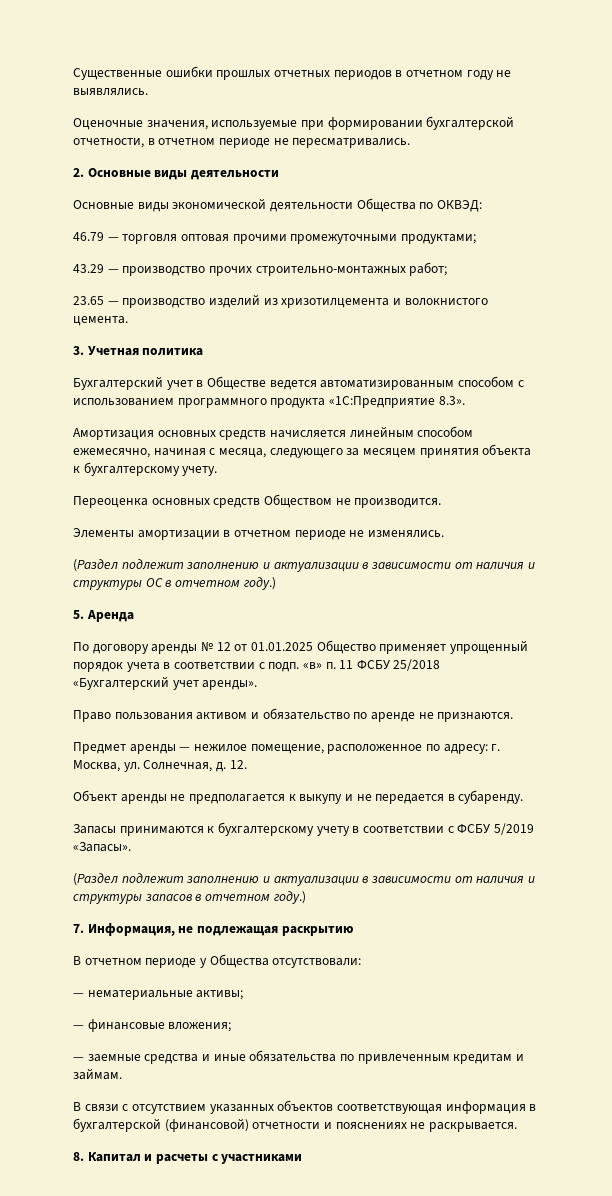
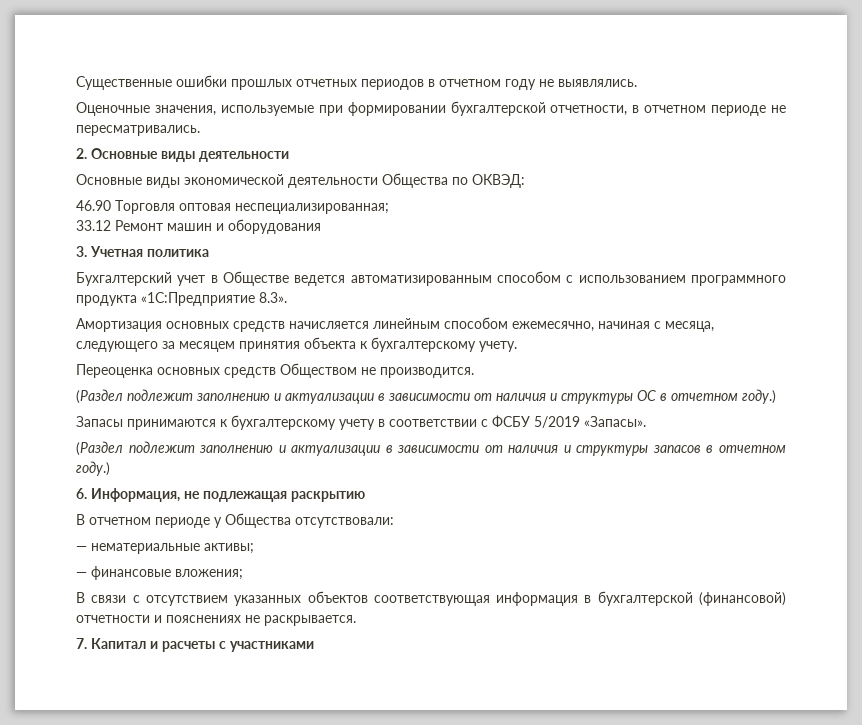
[73,232,476,244] [73,262,448,276] [73,294,488,308] [73,316,128,326] 46.79 — торговля оптовая прочими промежуточными продуктами; // 43.29 — производство прочих строительно-монтажных работ; // 23.65 — производство изделий из хризотилцемента и волокнистого цемента. -> [76,200,389,214] [76,219,321,234] 46.90 Торговля оптовая неспециализированная; // 33.12 Ремонт машин и оборудования
[73,528,444,540] // Элементы амортизации в отчетном периоде не изменялись. -> (474, 372) none
[73,610,134,622] [73,640,528,654] [73,659,441,672] [73,676,258,690] [73,708,514,722] [73,742,501,754] [73,760,247,772] [73,790,524,804] // 5. Аренда // По договору аренды № 12 от 01.01.2025 Общество применяет упрощенный порядок учета в соответствии с подп. «в» п. 11 ФСБУ 25/2018 «Бухгалтерский учет аренды». // Право пользования активом и обязательство по аренде не признаются. // Предмет аренды — нежилое помещение, расположенное по адресу: г. Москва, ул. Солнечная, д. 12. // Объект аренды не предполагается к выкупу и не передается в субаренду. -> (776, 396) none
[73,924,84,933] 7. -> [76,488,87,499] 6.
[73,1050,524,1064] [73,1068,122,1080] // — заемные средства и иные обязательства по привлеченным кредитам и займам. -> (243, 574) none
[73,1152,84,1161] 8. -> [76,638,87,649] 7.

